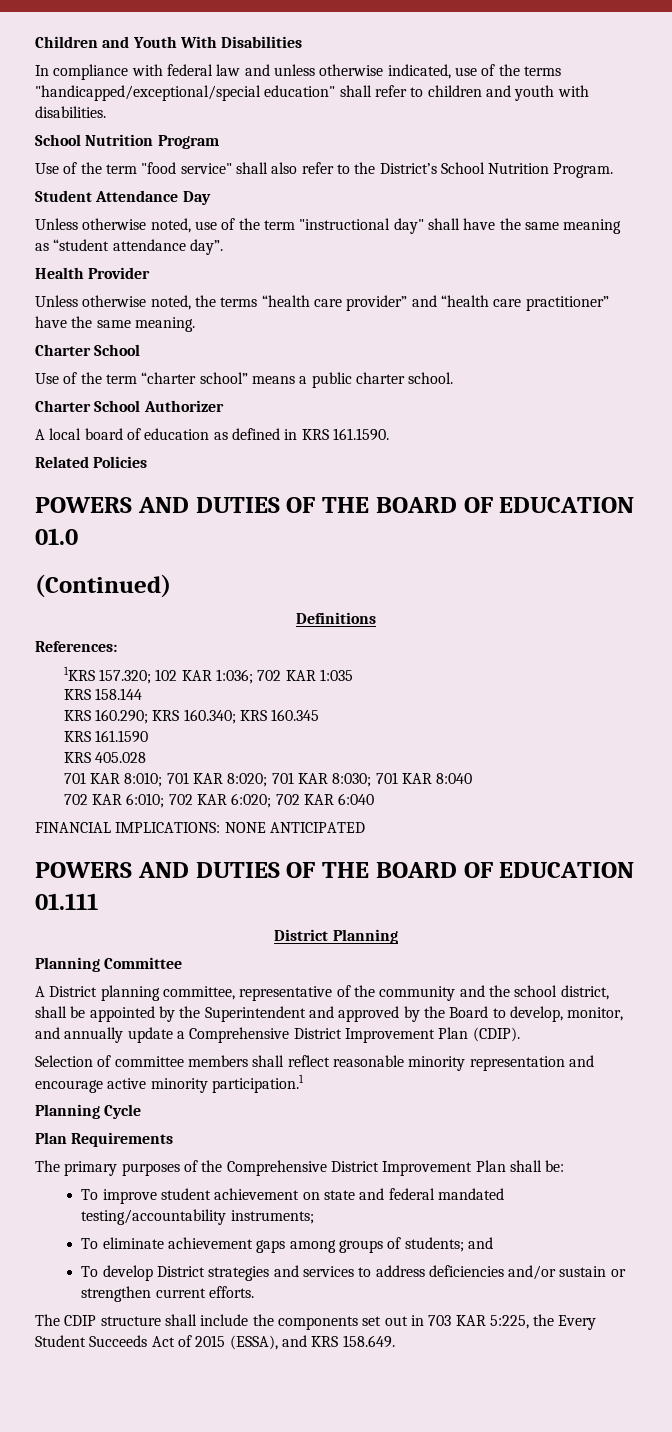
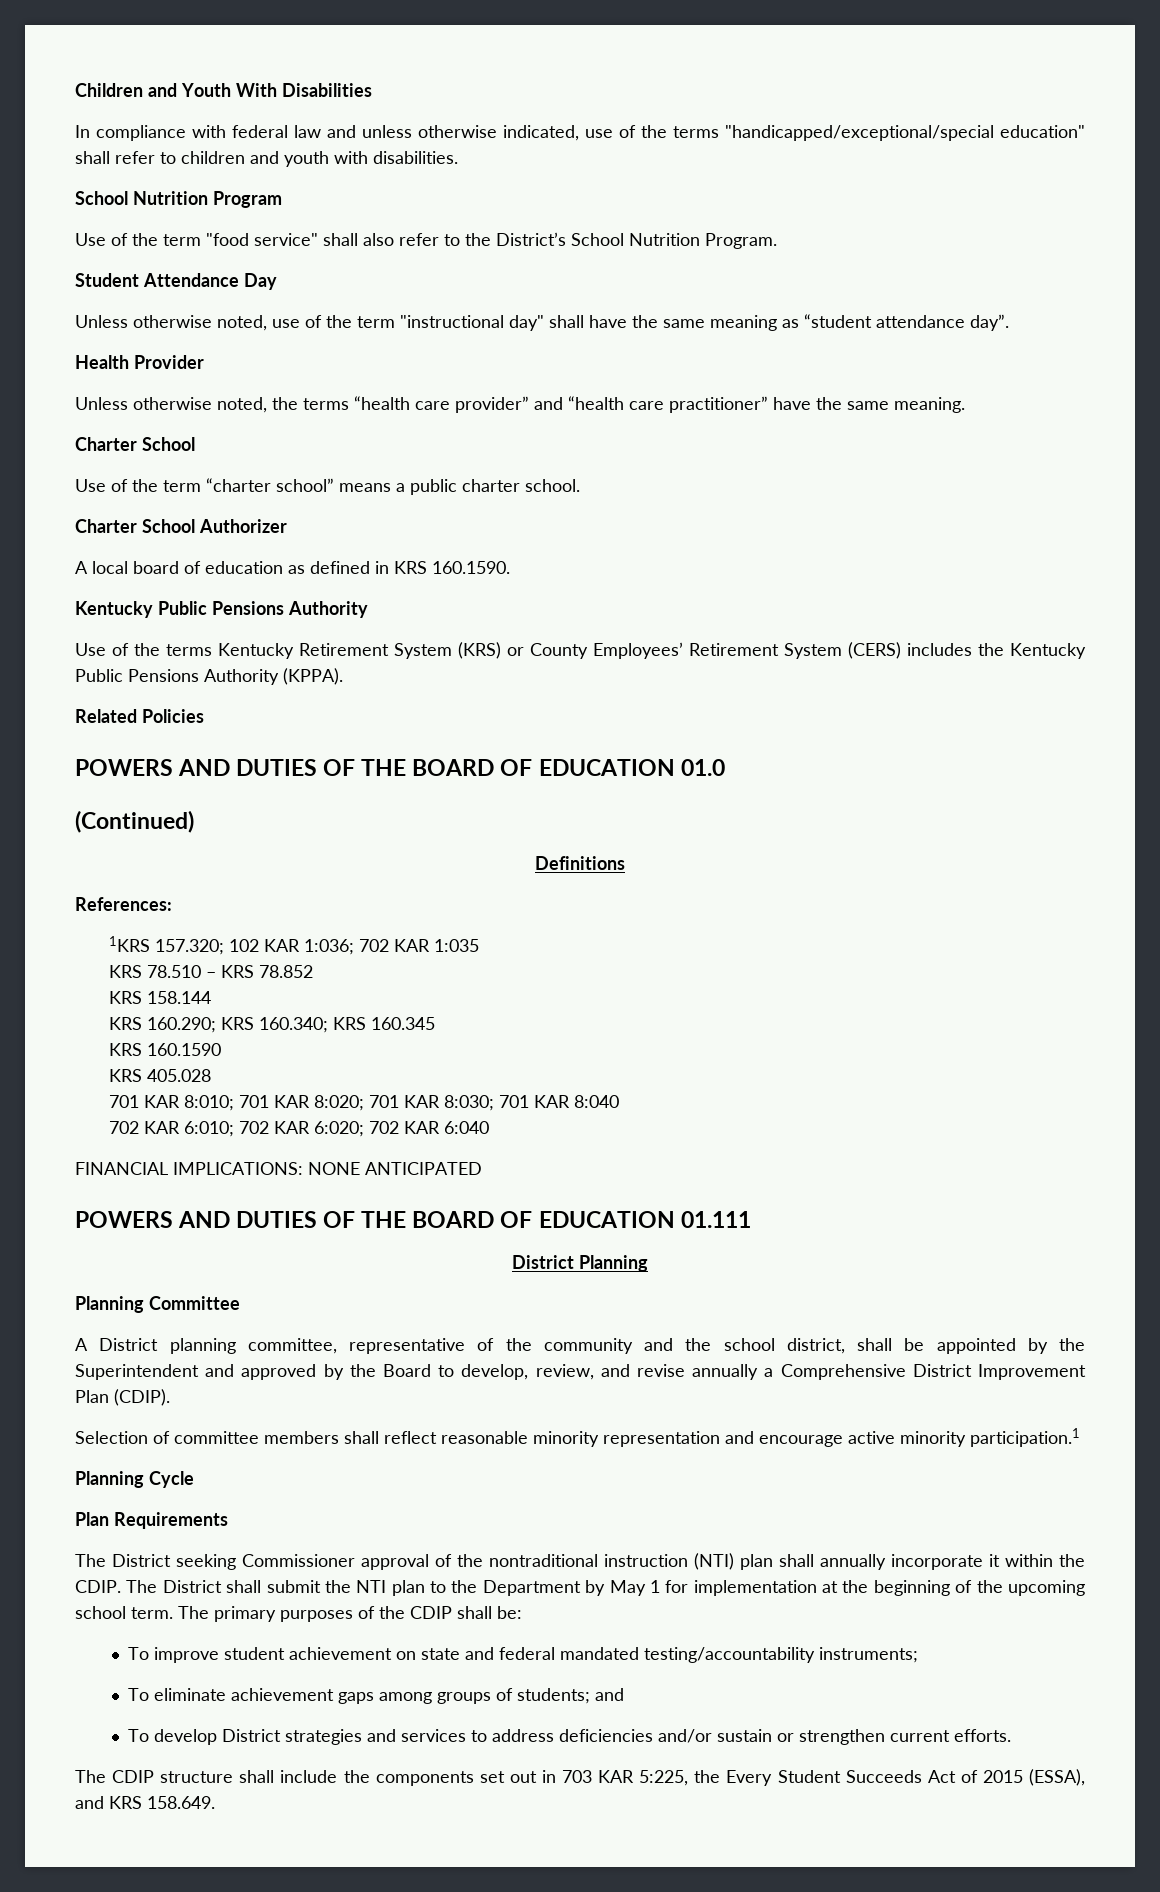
[332,428,389,441] 161.1590. -> [432,561,510,574] [75,601,368,618] [75,642,1086,659] [75,668,343,685] 160.1590. // Kentucky Public Pensions Authority // Use of the terms Kentucky Retirement System (KRS) or County Employees’ Retirement System (CERS) includes the Kentucky Public Pensions Authority (KPPA).
(353, 675) none -> [108,965,313,978] // KRS 78.510 – KRS 78.852
[94,730,148,743] 161.1590 -> [146,1043,221,1056] 160.1590
[567,1007,624,1021] [35,1027,173,1043] monitor, and annually update -> [535,1364,759,1380] review, and revise annually
[64,1160,506,1176] primary purposes of the Comprehensive District Improvement Plan -> [112,1553,1085,1570] [75,1580,1086,1596] [75,1606,452,1622] District seeking Commissioner approval of the nontraditional instruction (NTI) plan shall annually incorporate it within the CDIP. The District shall submit the NTI plan to the Department by May 1 for implementation at the beginning of the upcoming school term. The primary purposes of the CDIP

